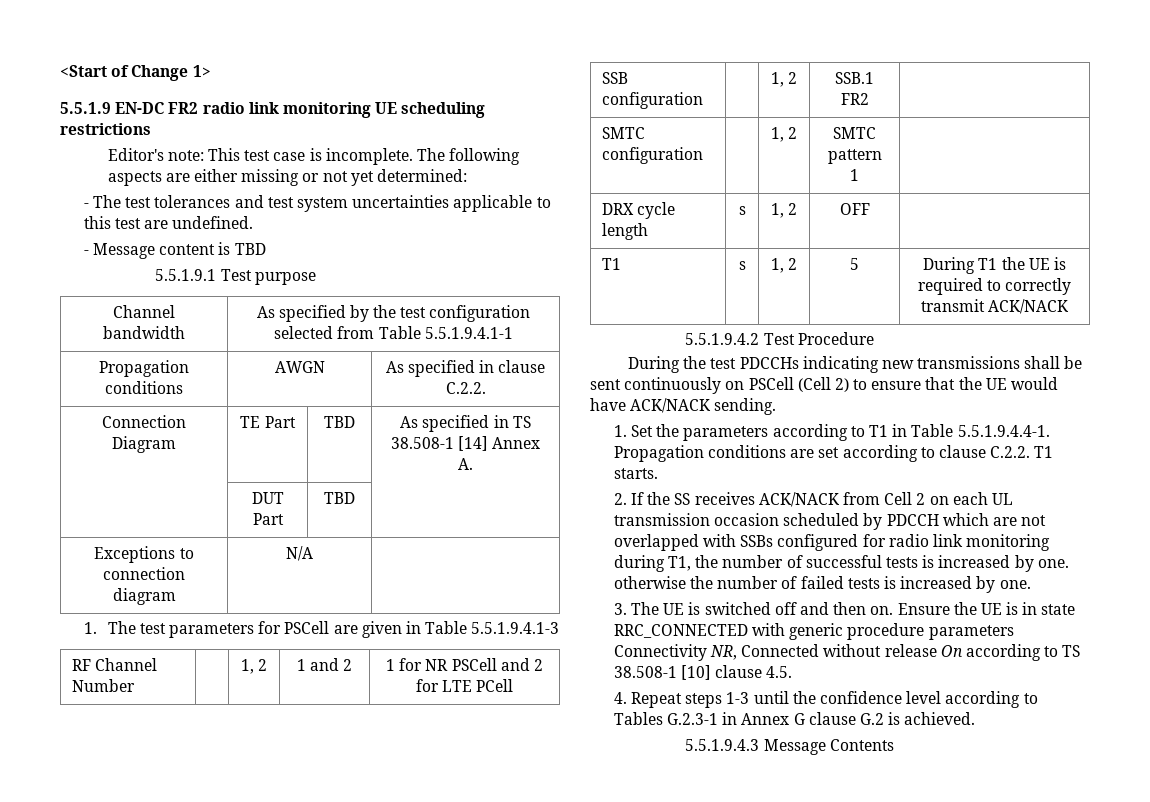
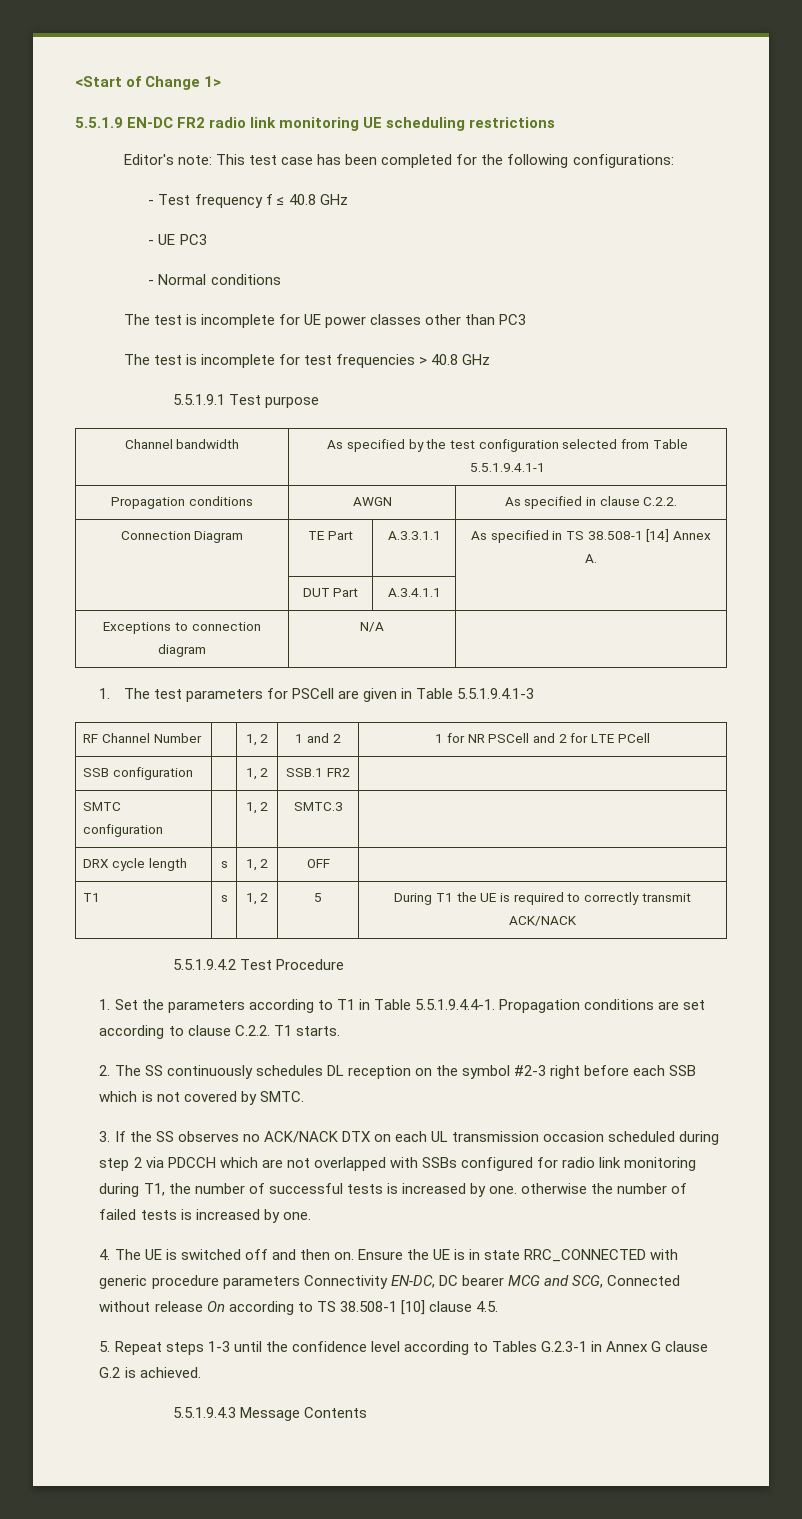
[309,148,521,165] [107,169,467,186] [83,195,551,212] [83,216,254,229] [83,242,266,259] is incomplete. The following aspects are either missing or not yet determined: // - The test tolerances and test system uncertainties applicable to this test are undefined. // - Message content is TBD -> [317,154,674,168] [148,194,348,208] [148,234,207,245] [148,274,281,285] [123,314,527,328] [123,354,491,368] has been completed for the following configurations: // - Test frequency f ≤ 40.8 GHz // - UE PC3 // - Normal conditions // The test is incomplete for UE power classes other than PC3 // The test is incomplete for test frequencies > 40.8 GHz
[324,416,355,428] TBD -> [387,531,441,540] A.3.3.1.1
[324,492,355,504] TBD -> [387,588,441,597] A.3.4.1.1
[833,127,876,139] [827,149,882,164] [850,169,859,181] SMTC pattern 1 -> [293,802,343,811] SMTC.3
[627,356,1083,373] [590,377,1059,394] [590,398,777,415] // During the test PDCCHs indicating new transmissions shall be sent continuously on PSCell (Cell 2) to ensure that the UE would have ACK/NACK sending. -> (345, 964) none
[631,492,926,507] If the SS receives ACK/NACK from Cell 2 -> [114,1065,697,1079] [99,1091,304,1105] [99,1131,371,1143] The SS continuously schedules DL reception on the symbol #2-3 right before each SSB which is not covered by SMTC. // 3. If the SS observes no ACK/NACK DTX
[863,513,883,530] by -> [679,1131,720,1145] [99,1157,164,1171] during step 2 via
[613,603,627,615] 3. -> [99,1249,111,1260] 4.
[710,645,738,660] NR, -> [390,1275,603,1288] EN-DC, DC bearer MCG and SCG,
[613,692,627,704] 4. -> [99,1341,111,1352] 5.

